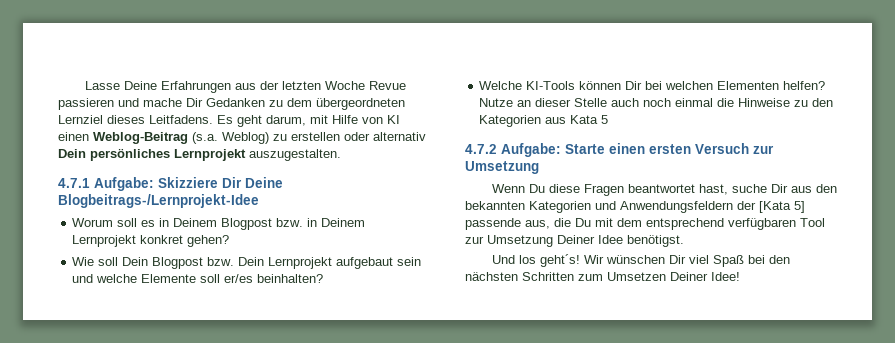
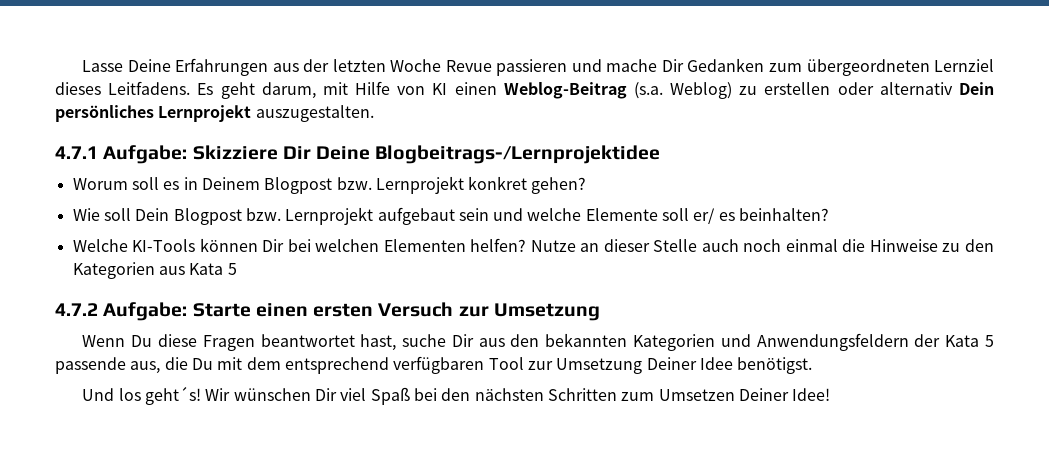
[269,98,312,107] zu dem -> [768,63,802,72] zum
[58,194,259,208] Blogbeitrags-/Lernprojekt-Idee -> [375,145,661,164] Blogbeitrags-/Lernprojektidee
[307,218,366,227] in Deinem -> (372, 183) none
[238,257,265,266] Dein -> (281, 214) none
[224,274,254,283] er/es -> [693,208,735,224] er/ es
[759,201,805,213] [Kata 5] -> [945,335,995,347] Kata 5

